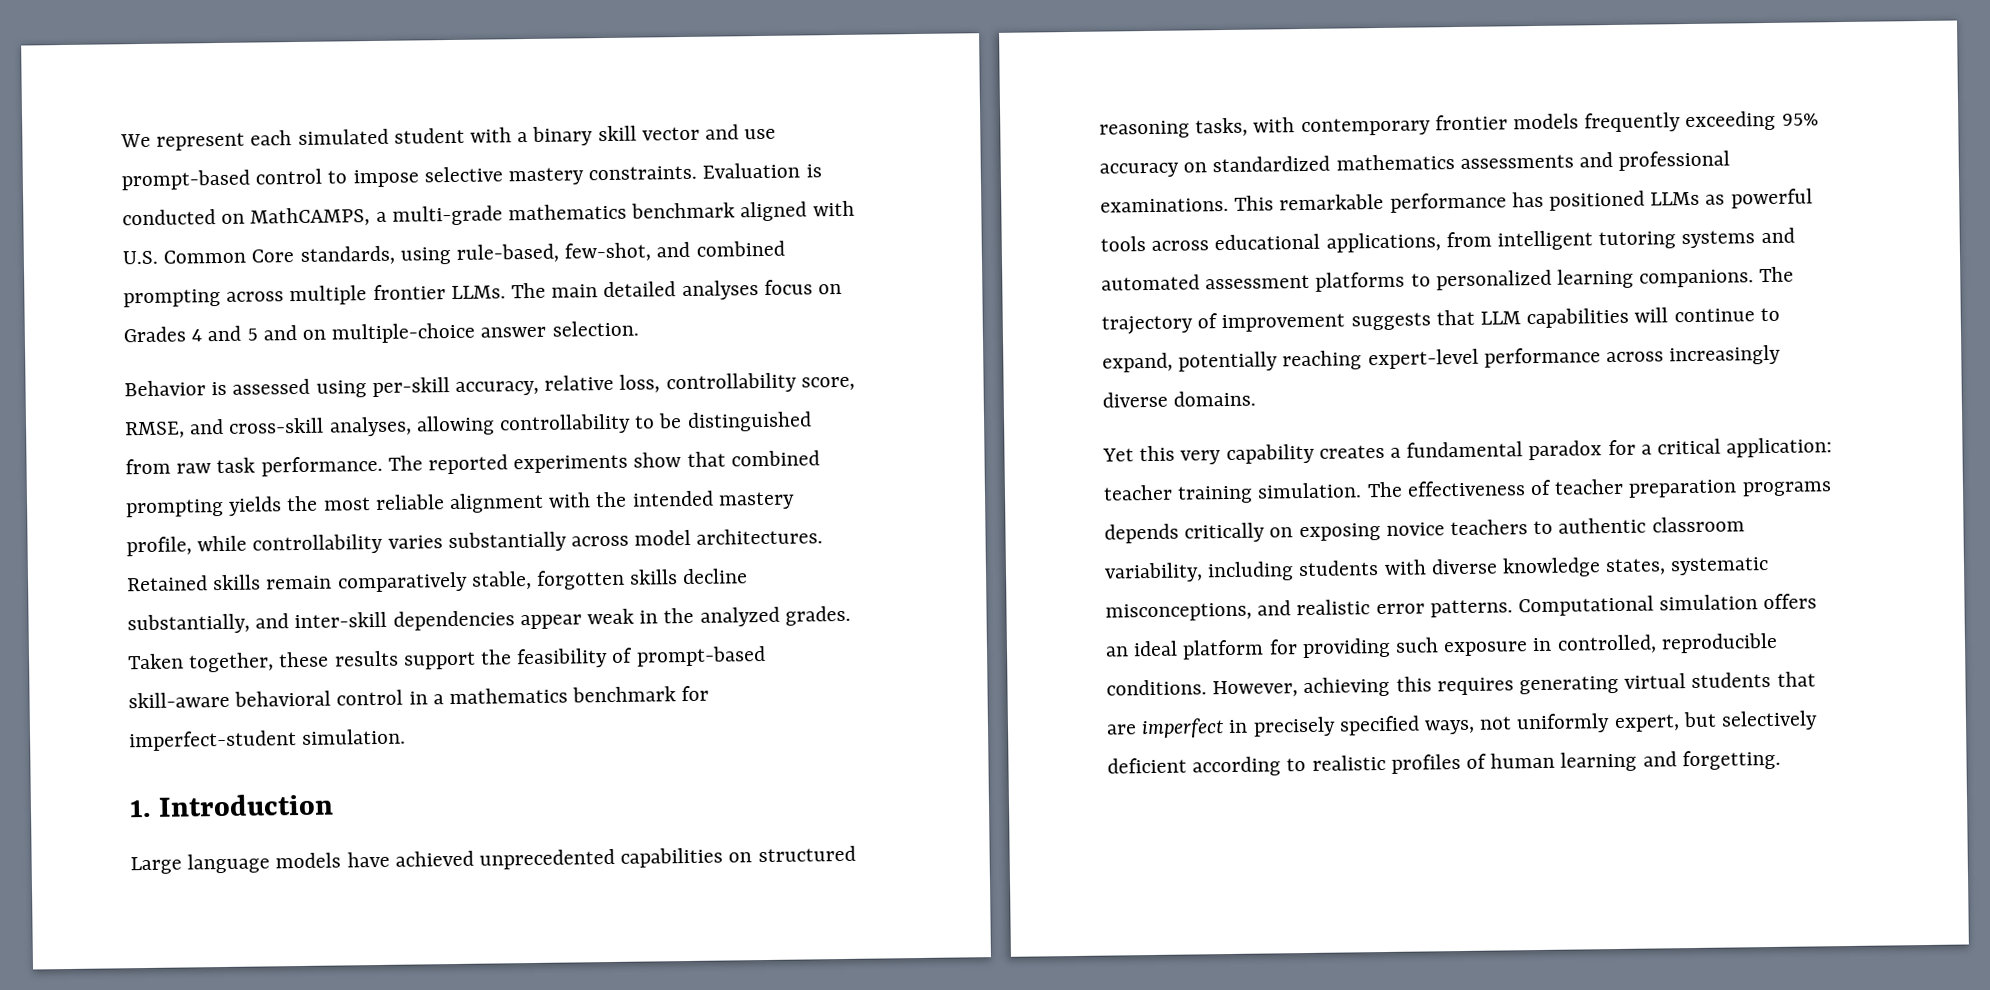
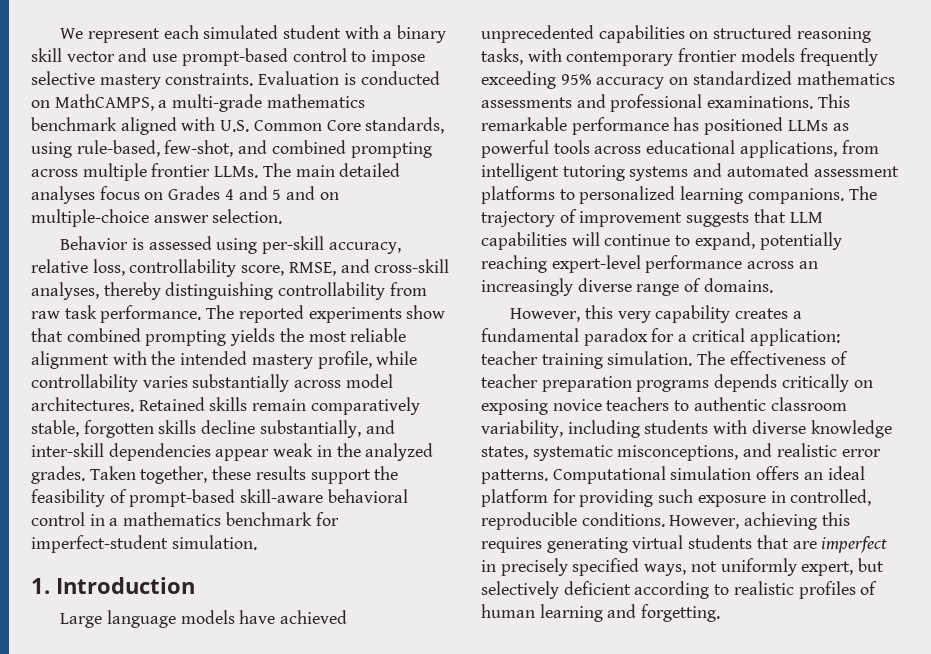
[415,411,812,436] allowing controllability to be distinguished -> [103,282,386,300] thereby distinguishing controllability
(1665, 357) none -> [798,261,818,269] an
(1168, 399) none -> [636,278,702,296] range of
[1102,448,1134,462] Yet -> [510,308,581,322] However,

